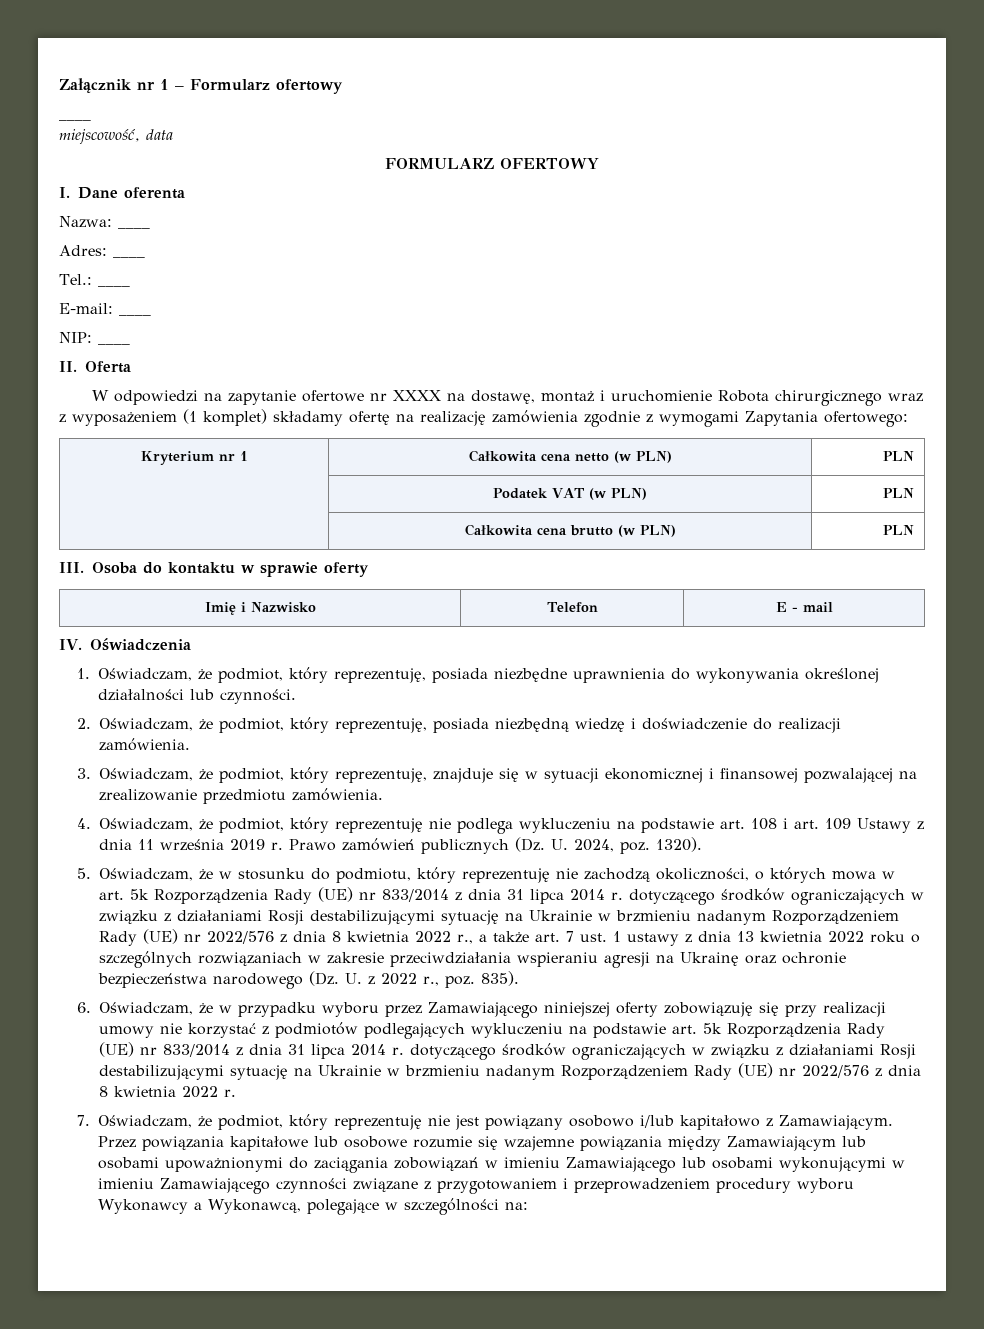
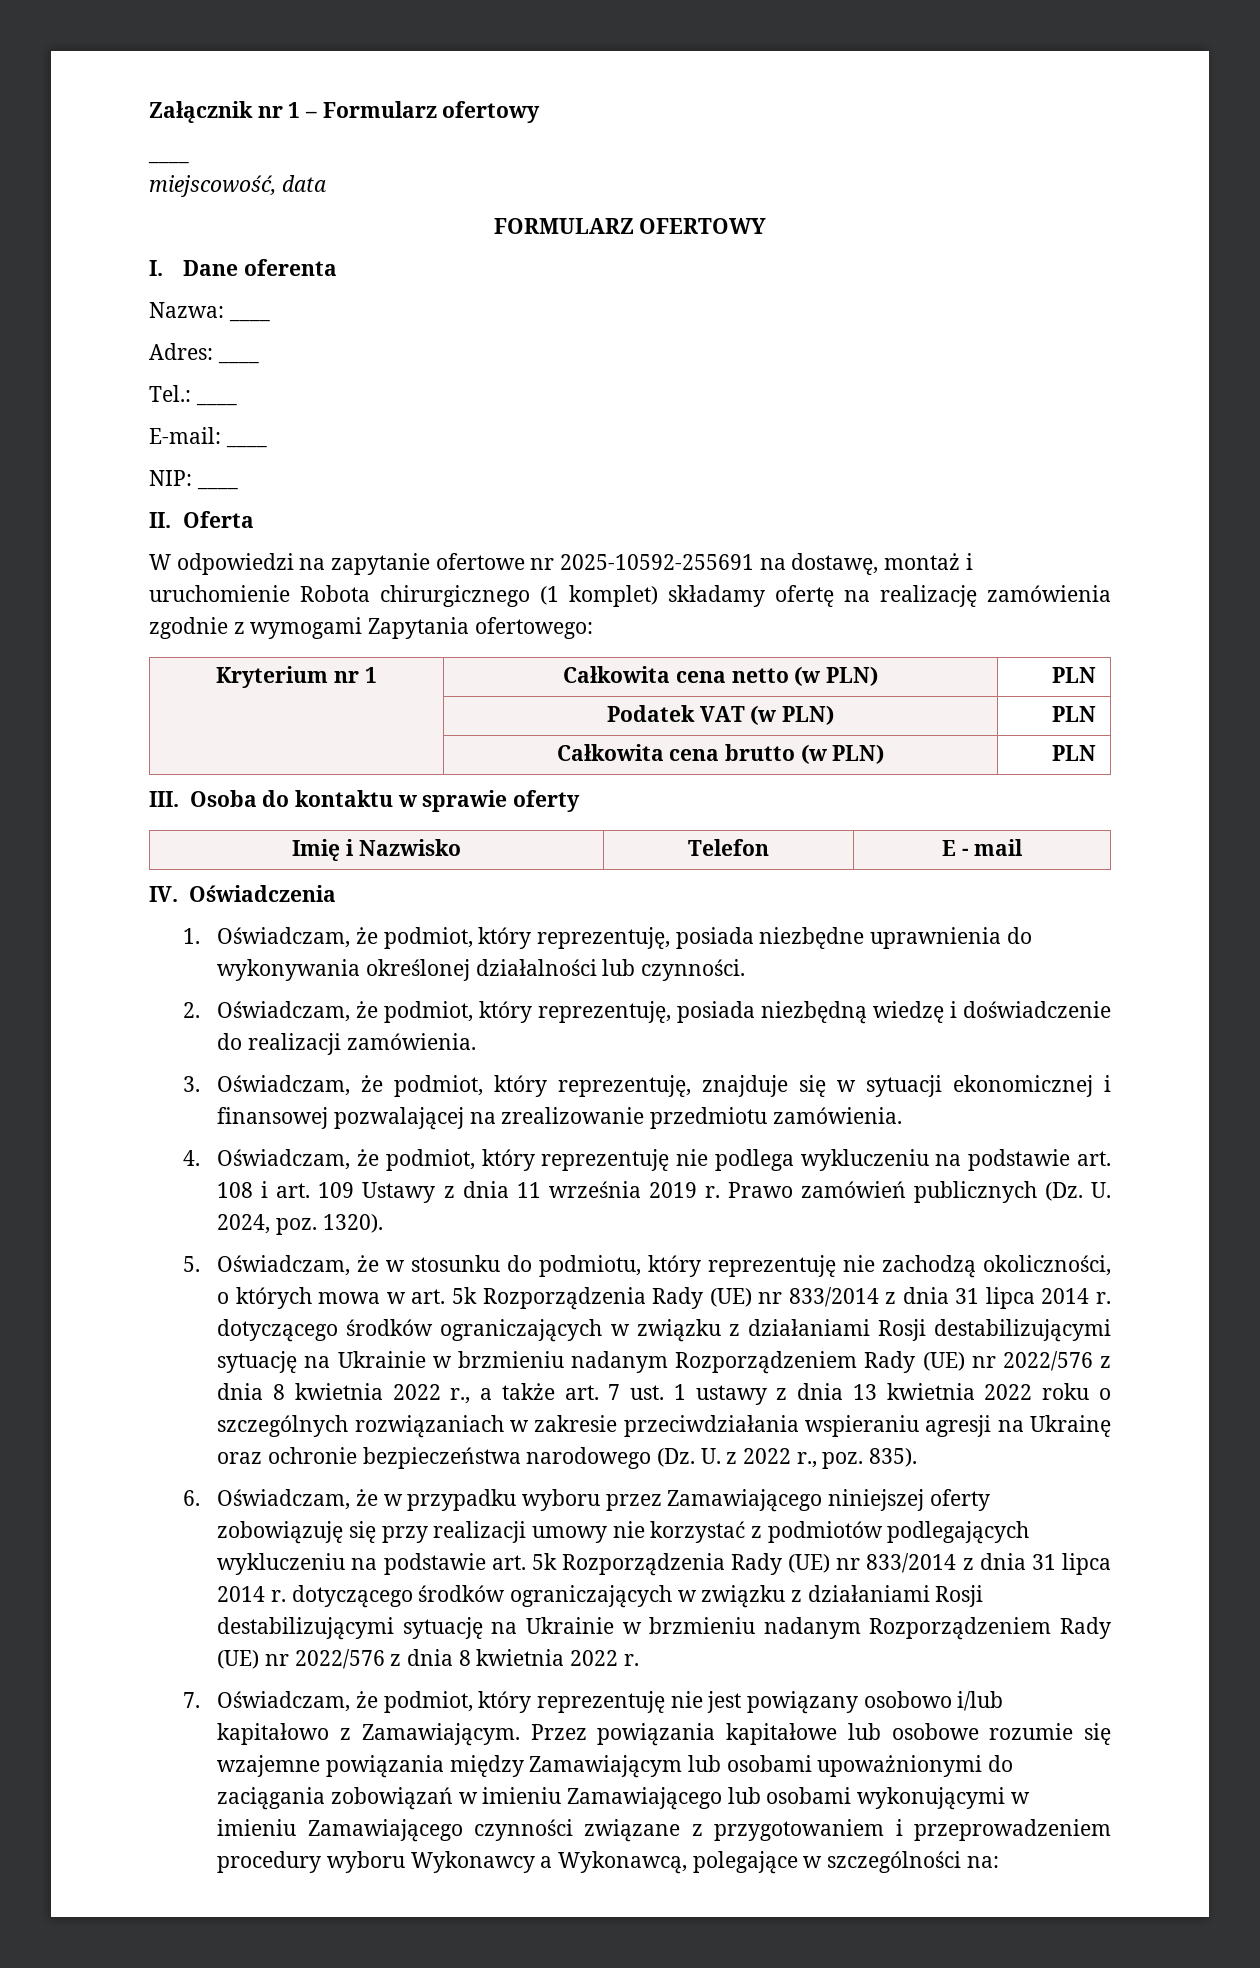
[393,390,442,401] XXXX -> [560,554,755,570] 2025-10592-255691
[888,393,924,402] [59,411,177,426] wraz z wyposażeniem -> (530, 596) none

